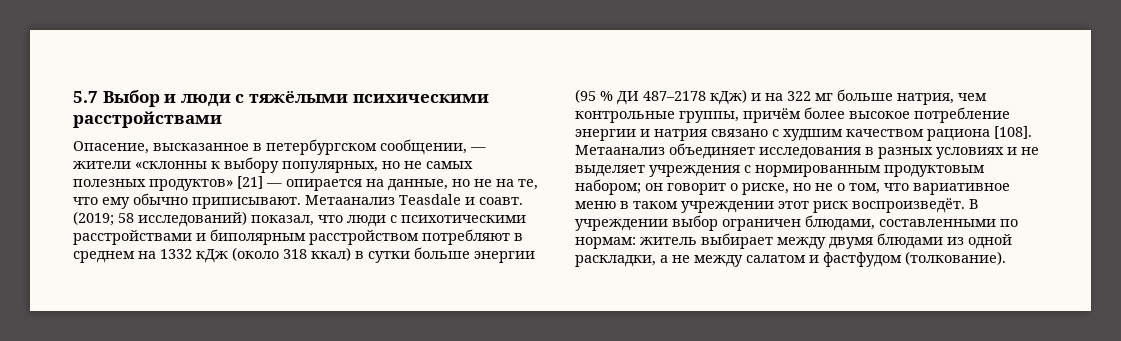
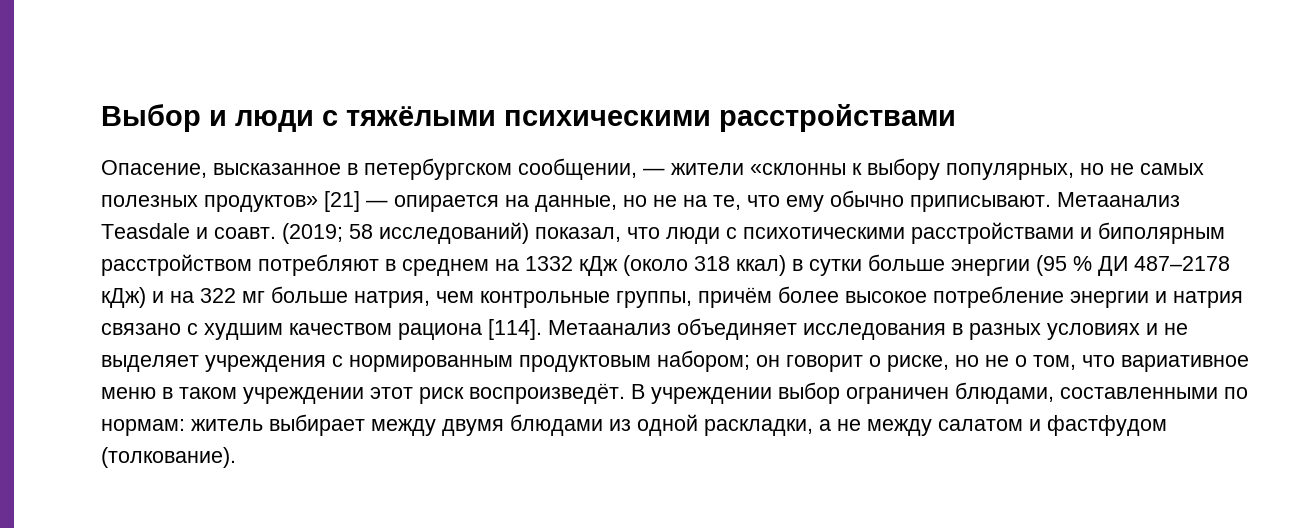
[73,91,98,103] 5.7 -> (101, 118) none
[994,126,1032,139] [108]. -> [488,319,542,340] [114].

